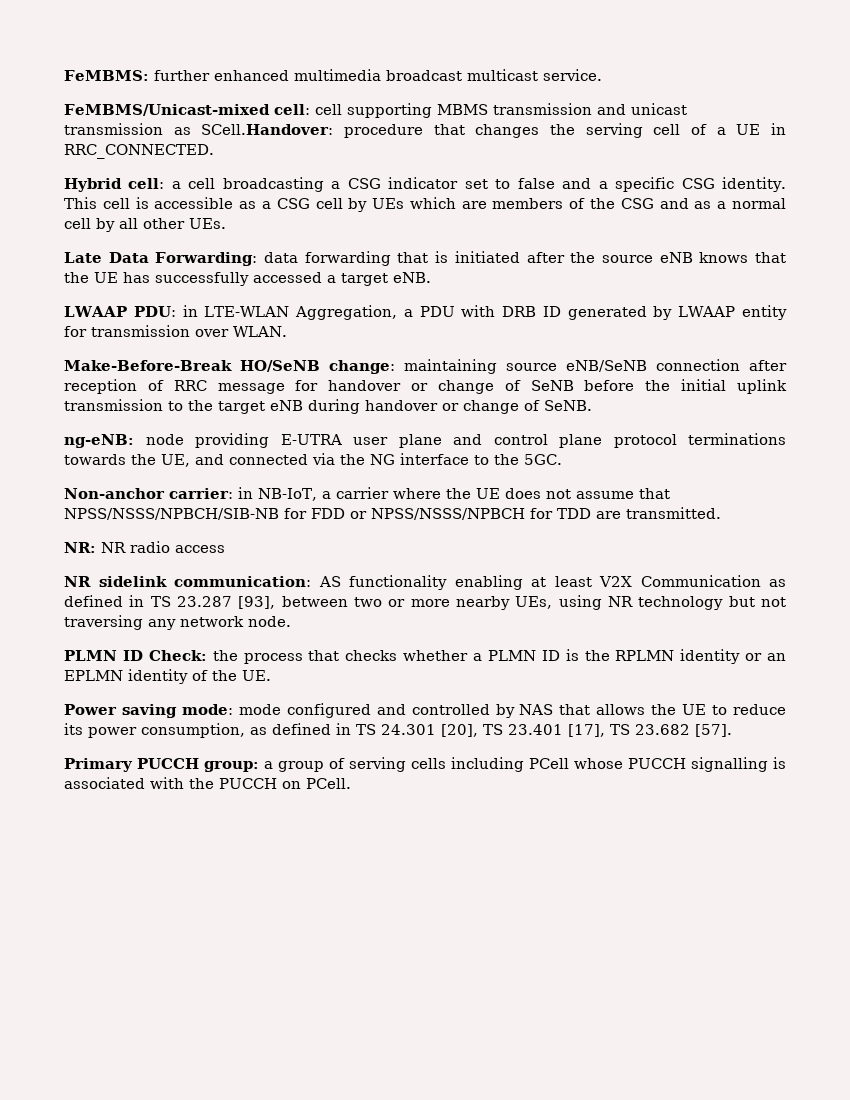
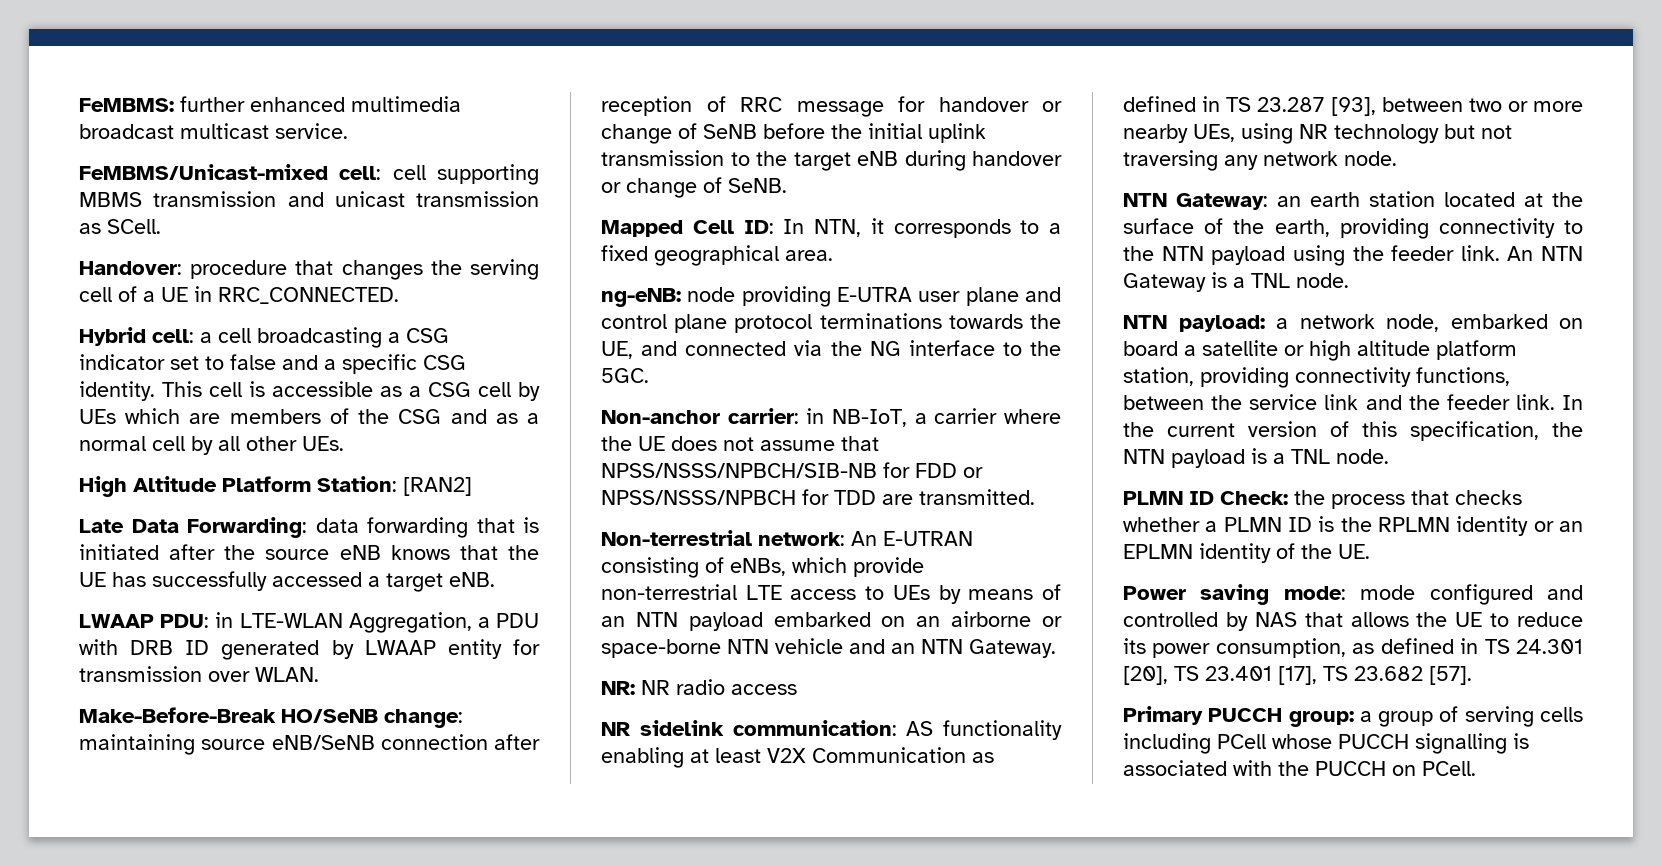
[201,124,334,135] SCell.Handover: -> [107,219,161,234] [79,261,182,275] SCell. // Handover:
(226, 223) none -> [79,476,472,497] // High Altitude Platform Station: [RAN2]
(592, 405) none -> [601,218,1061,238] [601,245,833,266] // Mapped Cell ID: In NTN, it corresponds to a fixed geographical area.
(721, 513) none -> [601,530,973,546] [601,557,924,578] [601,584,1061,604] [601,611,1062,631] [601,638,1056,658] // Non-terrestrial network: An E-UTRAN consisting of eNBs, which provide non-terrestrial LTE access to UEs by means of an NTN payload embarked on an airborne or space-borne NTN vehicle and an NTN Gateway.
(291, 621) none -> [1123,191,1583,210] [1123,218,1583,239] [1123,245,1583,266] [1123,272,1349,292] [1123,314,1583,332] [1123,340,1517,361] [1123,367,1510,388] [1123,394,1583,410] [1123,421,1583,441] [1123,448,1389,468] // NTN Gateway: an earth station located at the surface of the earth, providing connectivity to the NTN payload using the feeder link. An NTN Gateway is a TNL node. // NTN payload: a network node, embarked on board a satellite or high altitude platform station, providing connectivity functions, between the service link and the feeder link. In the current version of this specification, the NTN payload is a TNL node.

